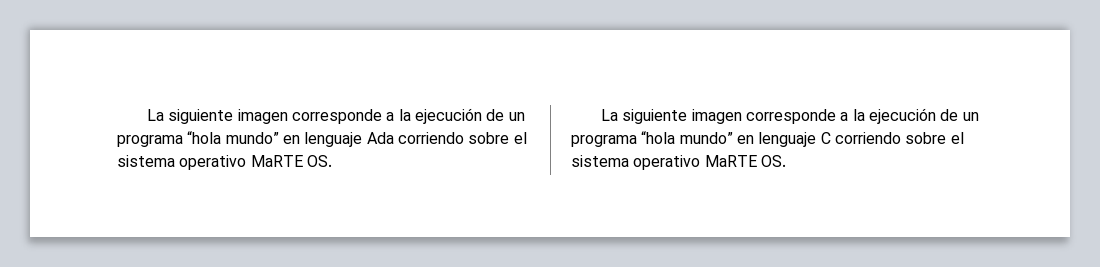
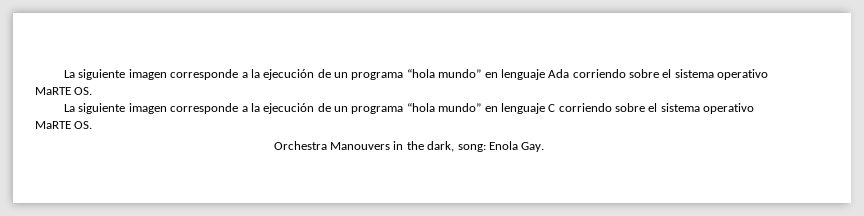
(786, 161) none -> [273,141,545,152] // Orchestra Manouvers in the dark, song: Enola Gay.

